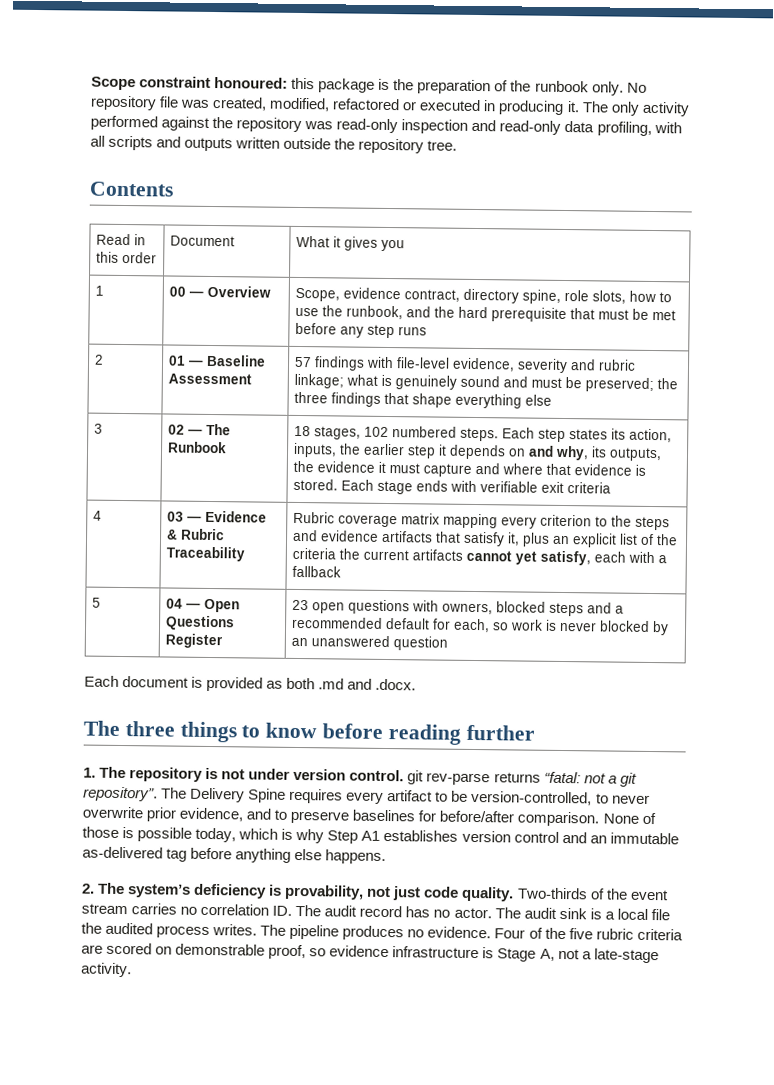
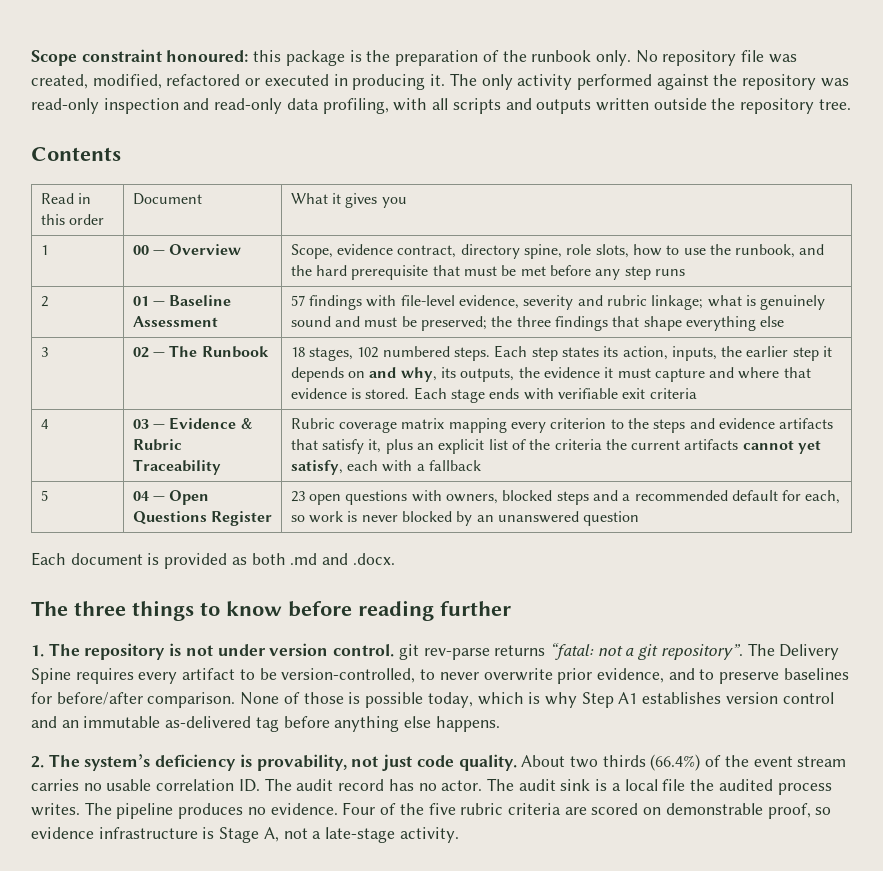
[516,887,588,900] Two-thirds -> [521,754,701,771] About two thirds (66.4%)
(198, 910) none -> [106,779,152,791] usable

